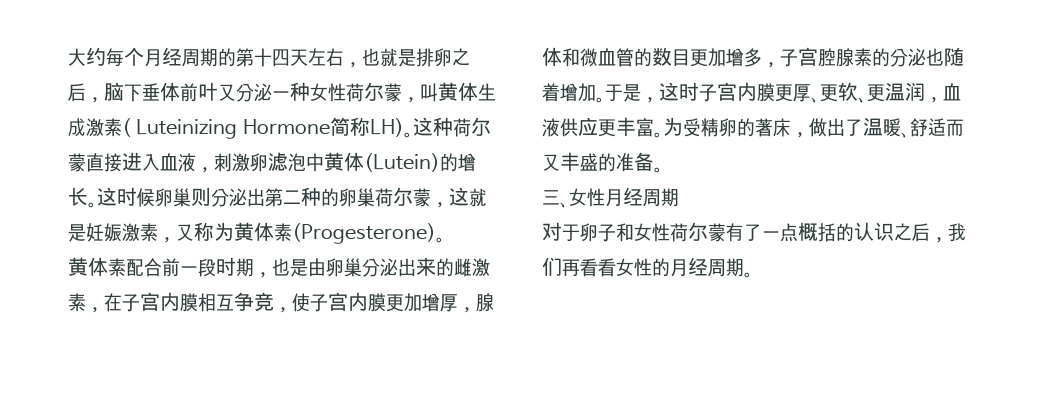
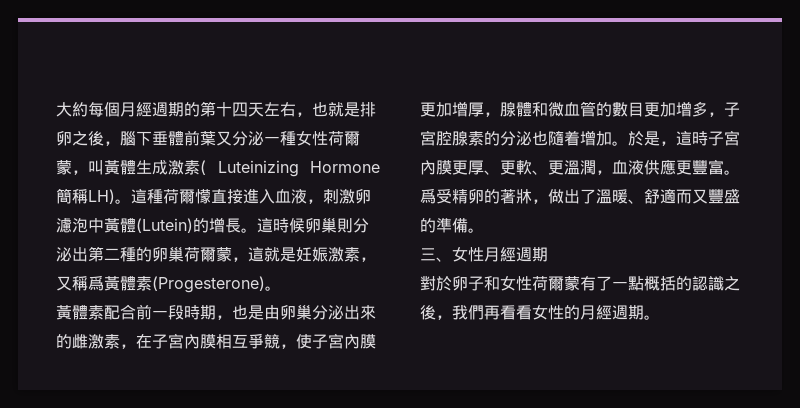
[86,47,200,67] 约每个月经周 -> [72,102,168,117] 約每個月經週
[68,82,478,103] 后，脑下垂体前叶又分泌一种女性荷尔蒙，叫黄体 -> [88,130,360,146] [56,160,136,175] 後，腦下垂體前葉又分泌一種女性荷爾蒙，叫黃體
[329,117,491,138] [68,152,476,173] [68,187,211,208] 简称LH)。这种荷尔蒙直接进入血液，刺激卵滤泡中黄体(Lutein)的增长。这时候卵巢则 -> [56,188,371,204] [56,217,353,233] 簡稱LH)。這種荷爾懞直接進入血液，刺激卵濾泡中黃體(Lutein)的增長。這時候卵巢則
[301,187,321,206] 种 -> [120,247,136,262] 種
[393,187,469,208] 尔蒙，这 -> [200,246,264,262] 爾蒙，這
[194,222,274,241] 称为黄体 -> [72,275,136,291] 稱爲黃體
[68,257,108,276] 黄体 -> [56,305,88,320] 黃體
[216,257,236,276] 时 -> [184,305,200,320] 時
[416,257,436,276] 来 -> [360,305,376,320] 來
[140,292,368,313] 宫内膜相互争竞，使子宫内 -> [168,333,360,349] 宮內膜相互爭競，使子宮內
[542,47,562,66] 体 -> [516,102,532,117] 體
[652,47,672,66] 数 -> [612,102,628,117] 數
[798,47,818,66] 宫 -> [420,130,436,146] 宮
[944,47,964,66] 随 -> [548,131,564,146] 隨
[605,82,961,103] [542,117,683,138] 于是，这时子宫内膜更厚、更软、更温润，血液供应更丰富。为 -> [628,130,740,146] [420,159,740,175] [420,188,436,204] 於是，這時子宮內膜更厚、更軟、更溫潤，血液供應更豐富。爲
[773,118,791,137] 床 -> [516,189,532,204] 牀
[863,117,964,138] [542,152,654,172] 温暖、舒适而又丰盛的准备 -> [596,188,740,204] [420,217,468,233] 溫暖、舒適而又豐盛的準備
[623,187,661,207] 经周 -> [500,247,532,262] 經週
[542,222,580,241] 对于 -> [420,276,452,291] 對於
[688,222,708,241] 尔 -> [548,276,564,291] 爾
[780,222,966,243] [542,257,562,276] 点概括的认识之后，我们 -> [628,276,740,291] [420,305,484,320] 點概括的認識之後，我們
[688,257,726,277] 经周 -> [596,305,628,320] 經週

